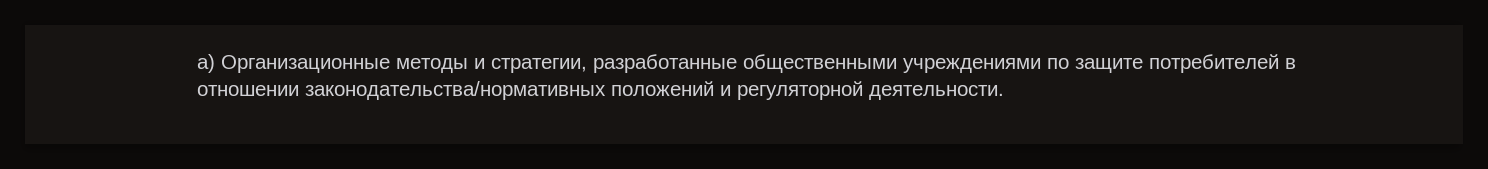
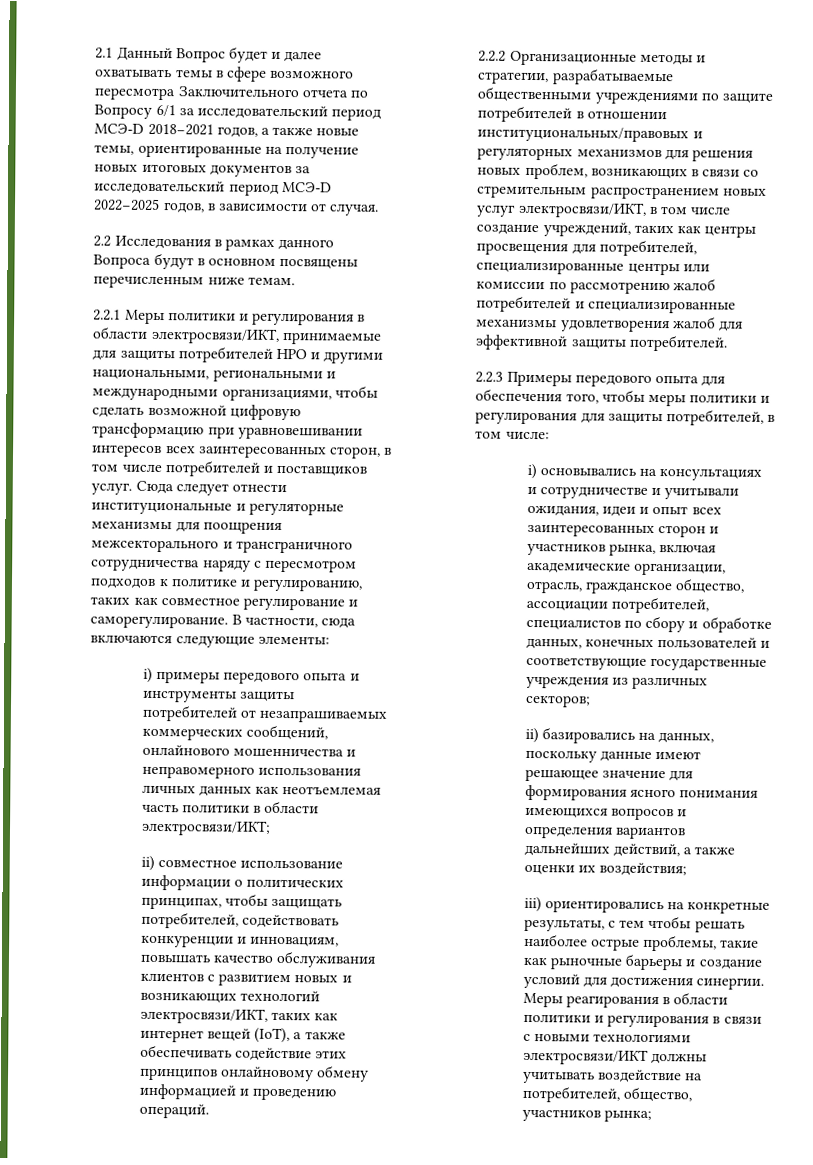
[197,54,216,73] a) -> [95,46,323,63] [95,66,355,82] [94,86,368,101] [94,104,382,121] [94,123,360,138] [94,144,359,159] [94,163,311,178] [94,180,332,196] [93,198,380,216] [93,235,335,251] [93,252,359,270] [93,275,295,289] [93,309,366,326] [92,326,382,345] [92,346,384,364] [92,369,336,383] [92,385,378,402] [92,404,301,421] [92,422,363,440] [92,444,393,459] [91,460,368,477] [91,480,287,496] [91,501,344,516] [91,521,282,534] [91,539,353,554] [91,558,357,573] [90,578,364,592] [90,596,359,611] [90,614,356,629] [90,634,330,648] [142,667,360,685] [142,689,295,703] [141,704,388,723] [141,724,328,741] [141,744,357,758] [141,765,361,779] [141,785,382,797] [141,800,320,814] [140,819,271,836] [140,855,344,871] [140,874,345,891] [140,893,343,910] [140,911,339,929] [140,934,340,948] [139,950,377,968] [139,972,352,987] [139,990,320,1004] [139,1007,339,1024] [139,1027,346,1044] [139,1044,348,1062] [138,1065,370,1082] [138,1083,337,1101] [138,1103,209,1119] [478,50,507,62] 2.1 Данный Вопрос будет и далее охватывать темы в сфере возможного пересмотра Заключительного отчета по Вопросу 6/1 за исследовательский период МСЭ-D 2018−2021 годов, а также новые темы, ориентированные на получение новых итоговых документов за исследовательский период МСЭ-D 2022−2025 годов, в зависимости от случая. // 2.2 Исследования в рамках данного Вопроса будут в основном посвящены перечисленным ниже темам. // 2.2.1 Меры политики и регулирования в области электросвязи/ИКТ, принимаемые для защиты потребителей НРО и другими национальными, региональными и международными организациями, чтобы сделать возможной цифровую трансформацию при уравновешивании интересов всех заинтересованных сторон, в том числе потребителей и поставщиков услуг. Сюда следует отнести институциональные и регуляторные механизмы для поощрения межсекторального и трансграничного сотрудничества наряду с пересмотром подходов к политике и регулированию, таких как совместное регулирование и саморегулирование. В частности, сюда включаются следующие элементы: // i) примеры передового опыта и инструменты защиты потребителей от незапрашиваемых коммерческих сообщений, онлайнового мошенничества и неправомерного использования личных данных как неотъемлемая часть политики в области электросвязи/ИКТ; // ii) совместное использование информации о политических принципах, чтобы защищать потребителей, содействовать конкуренции и инновациям, повышать качество обслуживания клиентов с развитием новых и возникающих технологий электросвязи/ИКТ, таких как интернет вещей (IoT), а также обеспечивать содействие этих принципов онлайновому обмену информацией и проведению операций. // 2.2.2
[593,54,738,73] разработанные -> [552,68,674,86] разрабатываемые
[305,81,1005,100] законодательства/нормативных положений и регуляторной деятельности. -> [477,126,703,143] [477,147,753,162] [477,162,760,180] [477,185,767,200] [476,201,732,218] [476,222,757,238] [476,239,697,257] [476,261,710,276] [476,278,716,295] [476,295,736,314] [476,316,743,333] [475,334,727,352] [475,371,726,387] [475,388,771,407] [475,409,776,426] [475,430,550,440] [526,463,763,481] [526,486,740,500] [526,505,722,517] [526,523,720,538] [526,542,717,556] [526,562,726,576] [525,578,746,595] [525,596,709,614] [525,615,772,633] [525,637,771,650] [525,656,767,671] [525,675,709,690] [525,694,591,708] [524,727,715,744] [524,750,702,763] [524,768,694,782] [524,784,759,801] [524,807,688,821] [523,825,686,840] [523,842,736,858] [523,862,688,877] [523,896,771,914] [523,915,745,933] [523,933,760,952] [522,953,762,971] [522,973,765,990] [522,992,729,1009] [522,1013,762,1028] [522,1033,692,1043] [522,1048,707,1065] [521,1069,704,1084] [521,1085,692,1103] [521,1108,652,1122] институциональных/правовых и регуляторных механизмов для решения новых проблем, возникающих в связи со стремительным распространением новых услуг электросвязи/ИКТ, в том числе создание учреждений, таких как центры просвещения для потребителей, специализированные центры или комиссии по рассмотрению жалоб потребителей и специализированные механизмы удовлетворения жалоб для эффективной защиты потребителей. // 2.2.3 Примеры передового опыта для обеспечения того, чтобы меры политики и регулирования для защиты потребителей, в том числе: // i) основывались на консультациях и сотрудничестве и учитывали ожидания, идеи и опыт всех заинтересованных сторон и участников рынка, включая академические организации, отрасль, гражданское общество, ассоциации потребителей, специалистов по сбору и обработке данных, конечных пользователей и соответствующие государственные учреждения из различных секторов; // ii) базировались на данных, поскольку данные имеют решающее значение для формирования ясного понимания имеющихся вопросов и определения вариантов дальнейших действий, а также оценки их воздействия; // iii) ориентировались на конкретные результаты, с тем чтобы решать наиболее острые проблемы, такие как рыночные барьеры и создание условий для достижения синергии. Меры реагирования в области политики и регулирования в связи с новыми технологиями электросвязи/ИКТ должны учитывать воздействие на потребителей, общество, участников рынка;

